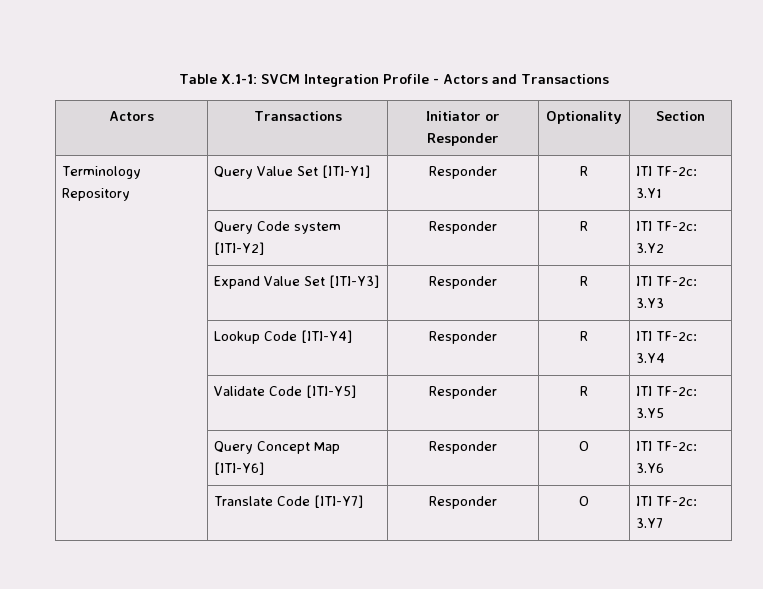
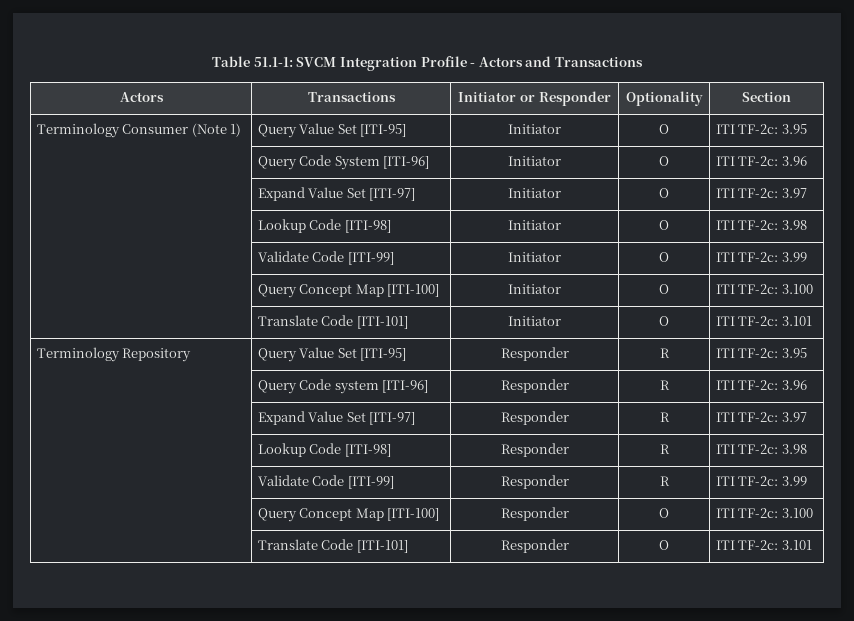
[220,74,257,84] X.1-1: -> [253,57,293,67] 51.1-1:
(705, 116) none -> [36,123,242,138] [257,123,407,138] [508,124,561,134] [659,124,669,134] [715,124,807,134] [257,155,430,170] [508,156,561,166] [659,156,669,166] [715,156,807,166] [257,187,416,201] [508,188,561,198] [659,188,669,198] [715,188,807,198] [257,219,391,233] [508,220,561,230] [659,220,669,230] [715,220,807,230] [257,251,394,265] [508,252,561,262] [659,252,669,262] [715,252,807,262] [257,284,440,298] [508,284,561,294] [659,284,669,294] [715,284,813,294] [257,315,408,329] [508,316,561,326] [659,316,669,326] [715,316,812,326] // Terminology Consumer (Note 1) | Query Value Set [ITI-95] | Initiator | O | ITI TF-2c: 3.95 // | Query Code System [ITI-96] | Initiator | O | ITI TF-2c: 3.96 // | Expand Value Set [ITI-97] | Initiator | O | ITI TF-2c: 3.97 // | Lookup Code [ITI-98] | Initiator | O | ITI TF-2c: 3.98 // | Validate Code [ITI-99] | Initiator | O | ITI TF-2c: 3.99 // | Query Concept Map [ITI-100] | Initiator | O | ITI TF-2c: 3.100 // | Translate Code [ITI-101] | Initiator | O | ITI TF-2c: 3.101
[321,165,370,178] [429,166,497,179] [580,166,588,176] [635,166,697,176] [635,188,662,198] [ITI-Y1] | Responder | R | ITI TF-2c: 3.Y1 -> [360,348,407,361] [500,347,569,361] [659,348,670,358] [715,348,807,358] [ITI-95] | Responder | R | ITI TF-2c: 3.95
[213,242,264,255] [429,221,497,234] [580,221,588,231] [635,221,697,231] [635,243,664,253] [213,275,379,289] [429,276,497,289] [580,276,588,286] [635,276,697,286] [635,298,664,308] [213,330,352,344] [429,331,497,344] [580,331,588,341] [635,331,697,341] [635,353,665,363] [213,385,356,398] [429,386,497,399] [580,386,588,396] [635,386,697,396] [635,408,664,418] [213,441,340,454] [213,462,264,475] [429,441,497,454] [579,441,589,451] [635,441,697,451] [635,463,664,473] [213,495,363,508] [429,496,497,509] [579,496,589,506] [635,496,697,506] [635,518,663,528] [ITI-Y2] | Responder | R | ITI TF-2c: 3.Y2 // | Expand Value Set [ITI-Y3] | Responder | R | ITI TF-2c: 3.Y3 // | Lookup Code [ITI-Y4] | Responder | R | ITI TF-2c: 3.Y4 // | Validate Code [ITI-Y5] | Responder | R | ITI TF-2c: 3.Y5 // | Query Concept Map [ITI-Y6] | Responder | O | ITI TF-2c: 3.Y6 // | Translate Code [ITI-Y7] | Responder | O | ITI TF-2c: 3.Y7 -> [382,380,429,393] [500,379,569,393] [659,380,670,390] [715,380,807,390] [257,411,416,425] [500,411,569,425] [659,412,670,422] [715,412,807,422] [257,443,391,457] [500,443,569,457] [659,444,670,454] [715,444,807,454] [257,475,394,489] [500,475,569,489] [659,476,670,486] [715,476,807,486] [257,508,440,522] [500,507,569,521] [659,508,669,518] [715,508,813,518] [257,539,408,553] [500,539,569,553] [659,540,669,550] [715,540,812,550] [ITI-96] | Responder | R | ITI TF-2c: 3.96 // | Expand Value Set [ITI-97] | Responder | R | ITI TF-2c: 3.97 // | Lookup Code [ITI-98] | Responder | R | ITI TF-2c: 3.98 // | Validate Code [ITI-99] | Responder | R | ITI TF-2c: 3.99 // | Query Concept Map [ITI-100] | Responder | O | ITI TF-2c: 3.100 // | Translate Code [ITI-101] | Responder | O | ITI TF-2c: 3.101

